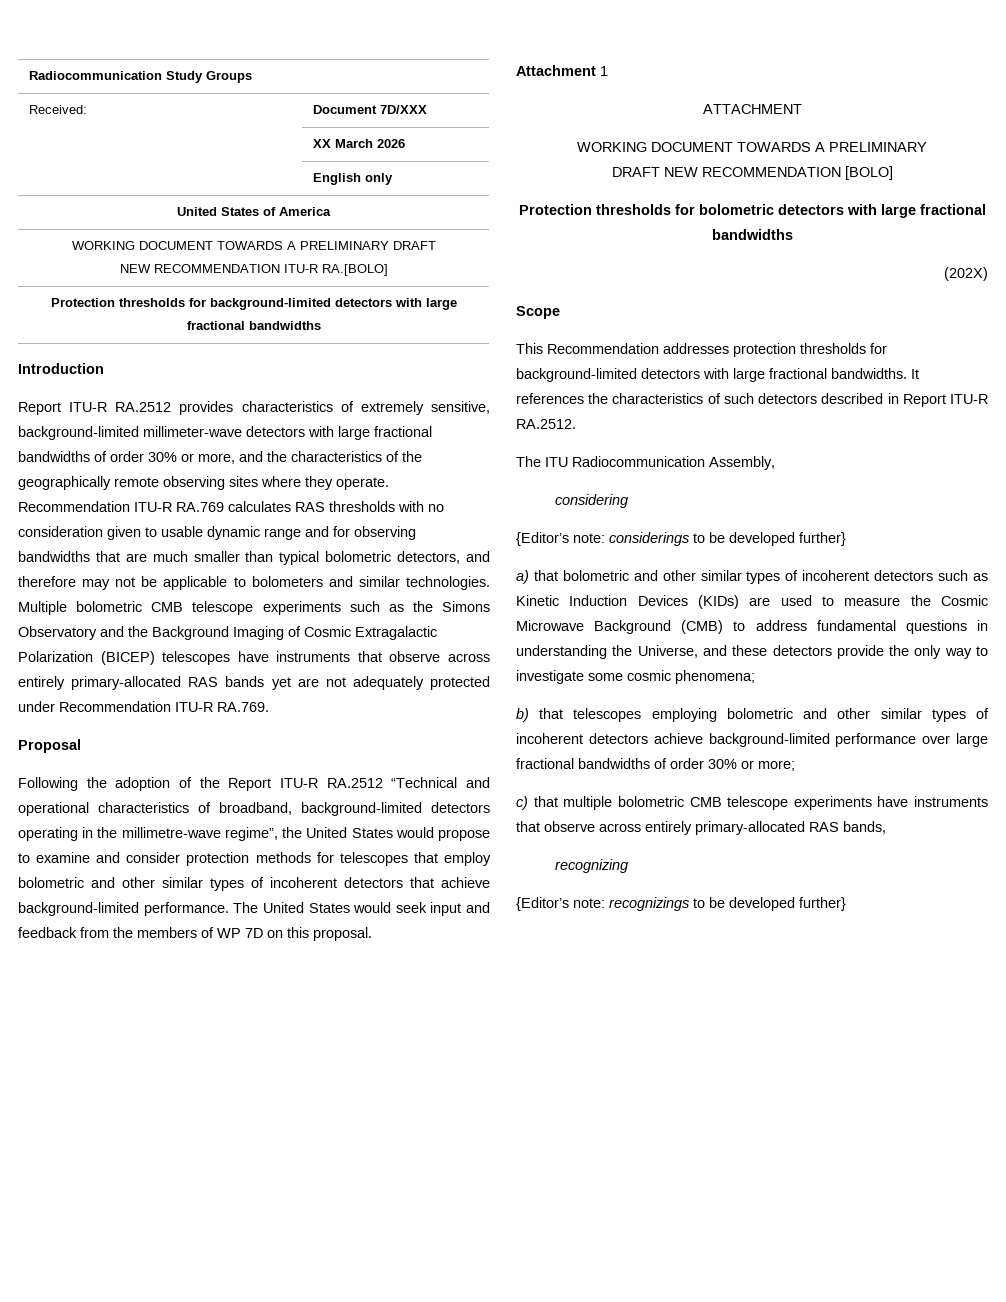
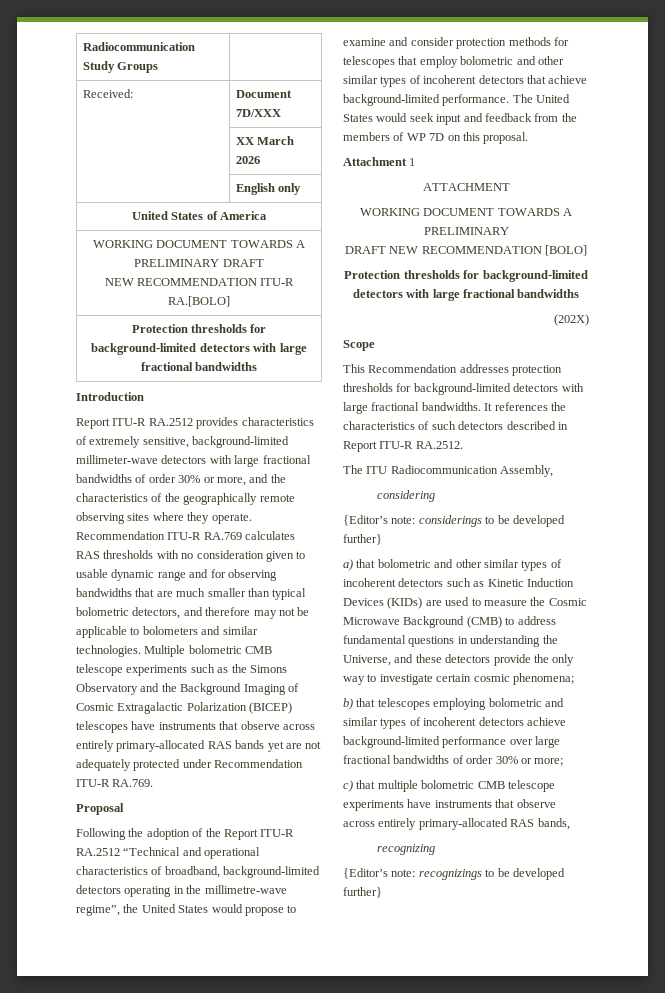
[698,204,774,215] bolometric -> [482,270,588,282] background-limited
[588,673,623,681] some -> [436,674,472,682] certain
[837,708,871,719] other -> (564, 702) none

